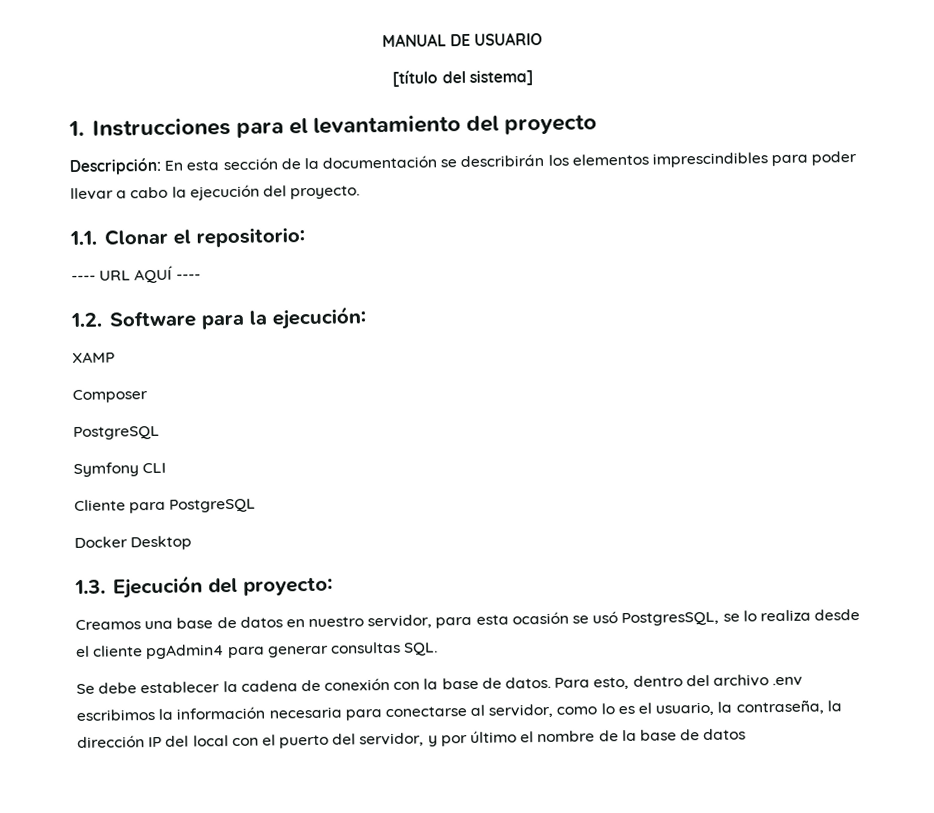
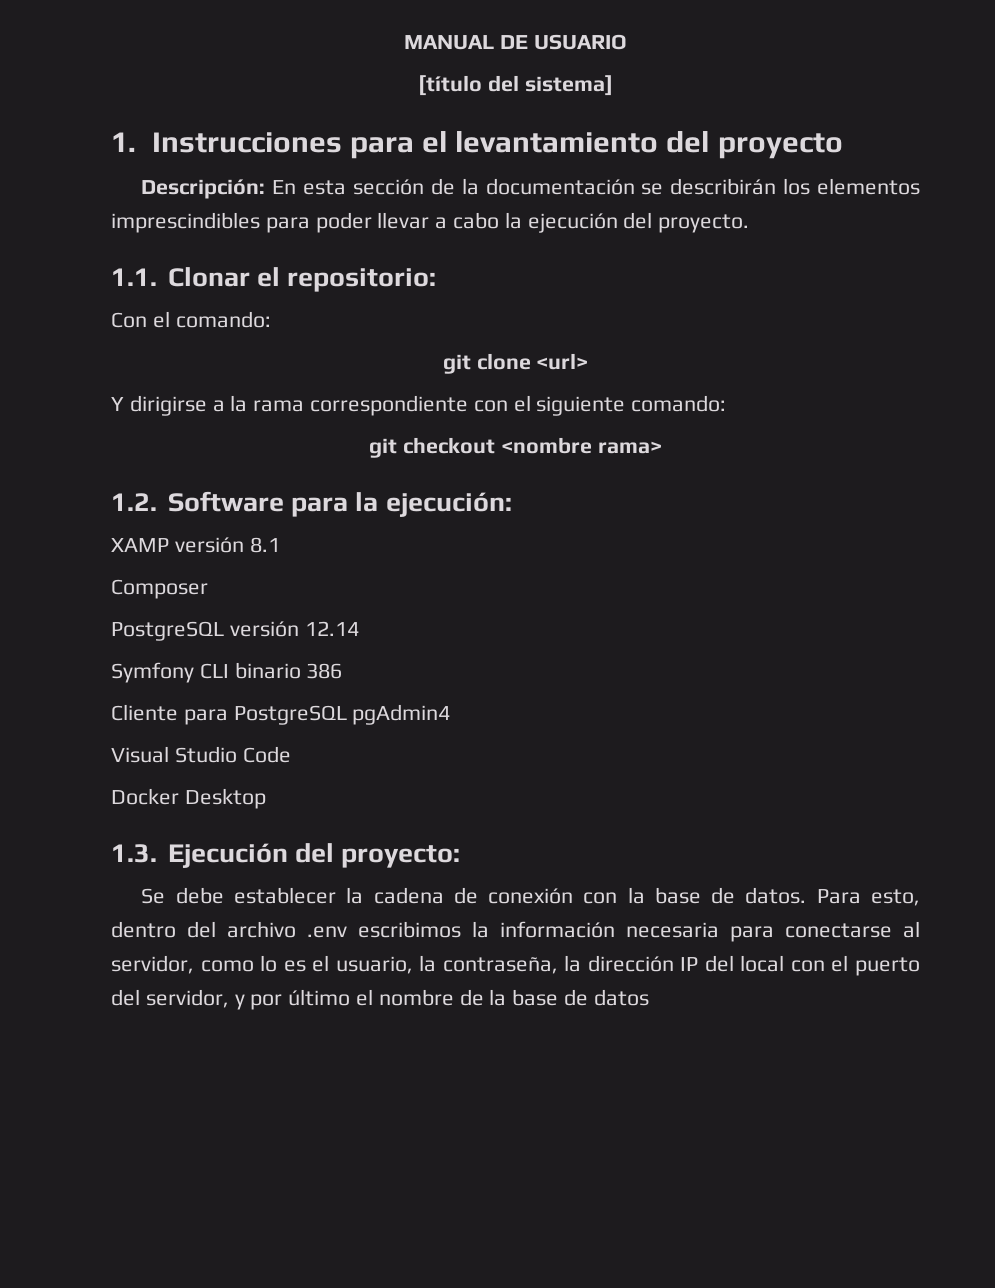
[71,265,201,284] ---- URL AQUÍ ---- -> [111,311,271,328] [442,353,589,374] [111,395,727,416] [369,437,662,458] Con el comando: // git clone <url> // Y dirigirse a la rama correspondiente con el siguiente comando: // git checkout <nombre rama>
(115, 357) none -> [174,537,280,553] versión 8.1
(160, 433) none -> [229,621,359,637] versión 12.14
(167, 468) none -> [234,662,343,679] binario 386
(257, 505) none -> [352,704,451,725] [111,746,291,763] pgAdmin4 // Visual Studio Code
[75,609,861,631] [76,641,439,660] // Creamos una base de datos en nuestro servidor, para esta ocasión se usó PostgresSQL, se lo realiza desde el cliente pgAdmin4 para generar consultas SQL. -> (461, 856) none

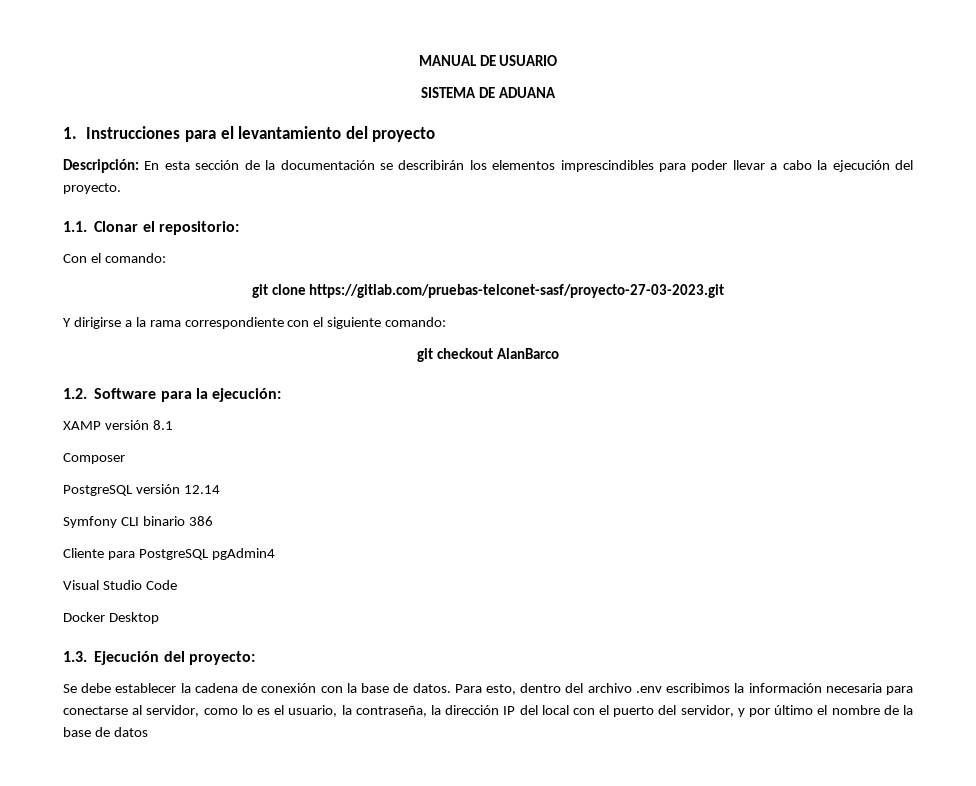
[418,75,613,96] [título del sistema] -> [421,87,556,98] SISTEMA DE ADUANA
[536,353,589,370] <url> -> [309,284,725,298] https://gitlab.com/pruebas-telconet-sasf/proyecto-27-03-2023.git
[500,437,662,454] <nombre rama> -> [496,348,559,359] AlanBarco

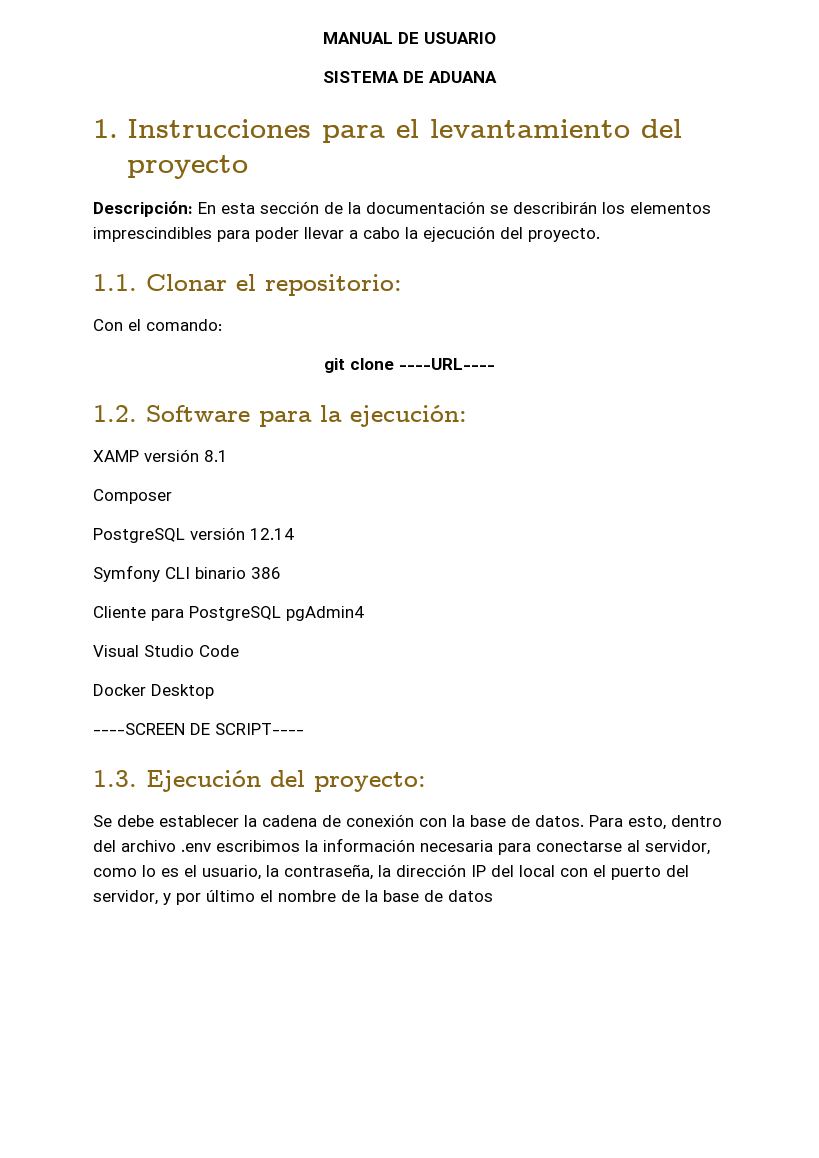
[309,284,725,298] [63,317,447,329] [417,348,559,362] https://gitlab.com/pruebas-telconet-sasf/proyecto-27-03-2023.git // Y dirigirse a la rama correspondiente con el siguiente comando: // git checkout AlanBarco -> [399,358,495,370] ----URL----
(159, 618) none -> [93,723,304,735] // ----SCREEN DE SCRIPT----

